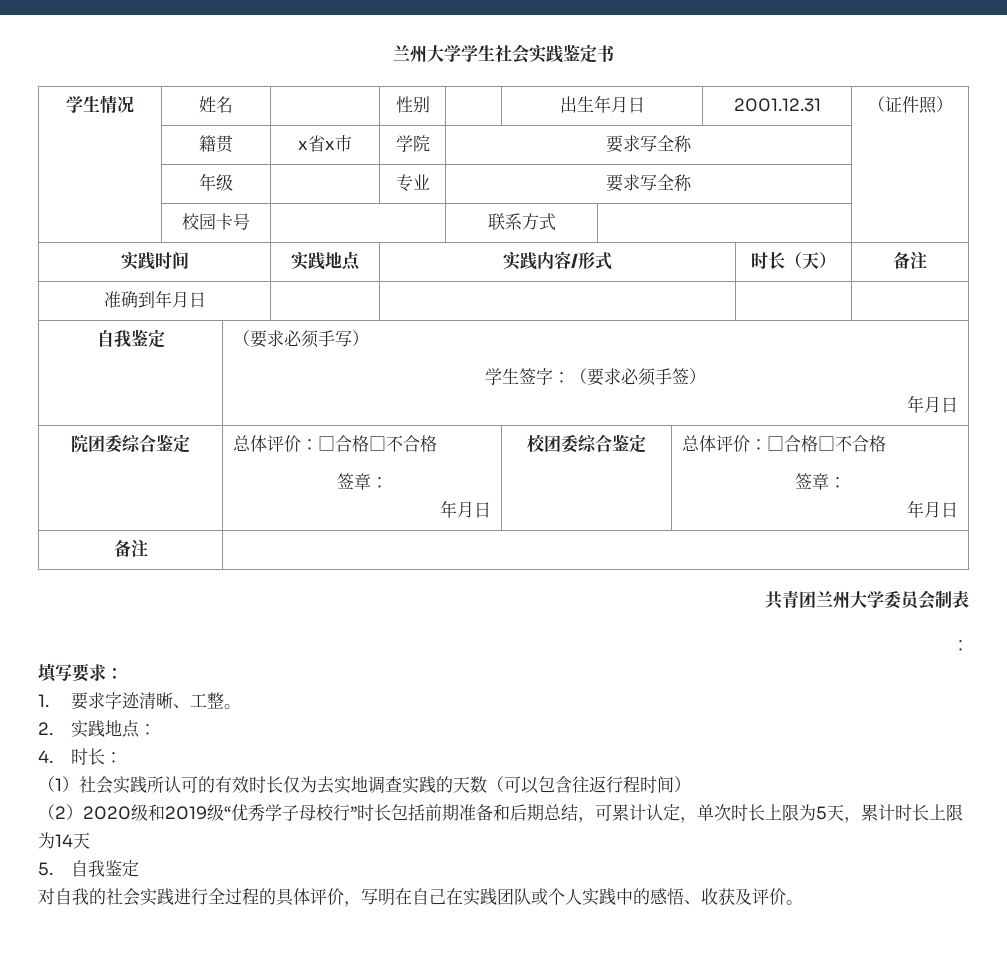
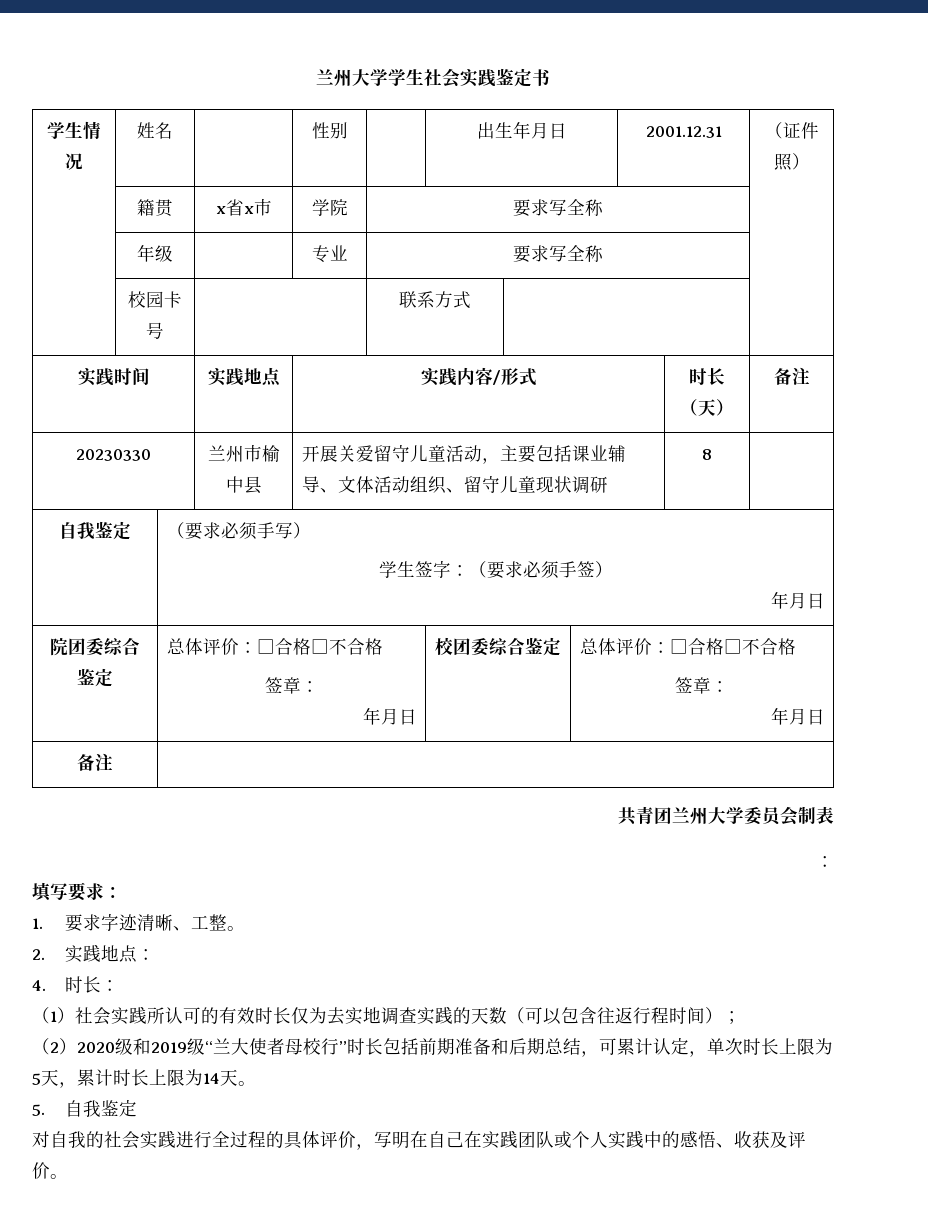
[103,290,206,308] 准确到年月日 | | | -> [76,449,151,461] [207,444,280,462] [225,476,262,494] [301,445,626,464] [301,476,608,494] [702,449,712,460] 20230330 | 兰州市榆中县 | 开展关爱留守儿童活动，主要包括课业辅导、文体活动组织、留守儿童现状调研 | 8
(691, 784) none -> [723,1011,741,1024] ；
[231,804,299,822] 优秀学子 -> [213,1038,285,1055] 兰大使者
(90, 840) none -> [238,1081,256,1086] 。

